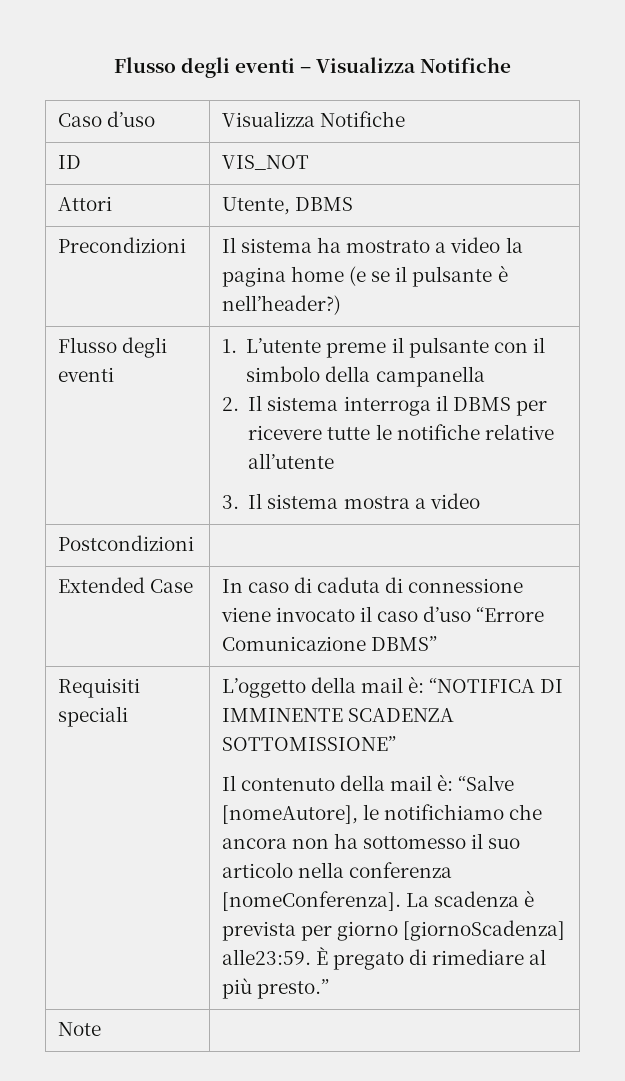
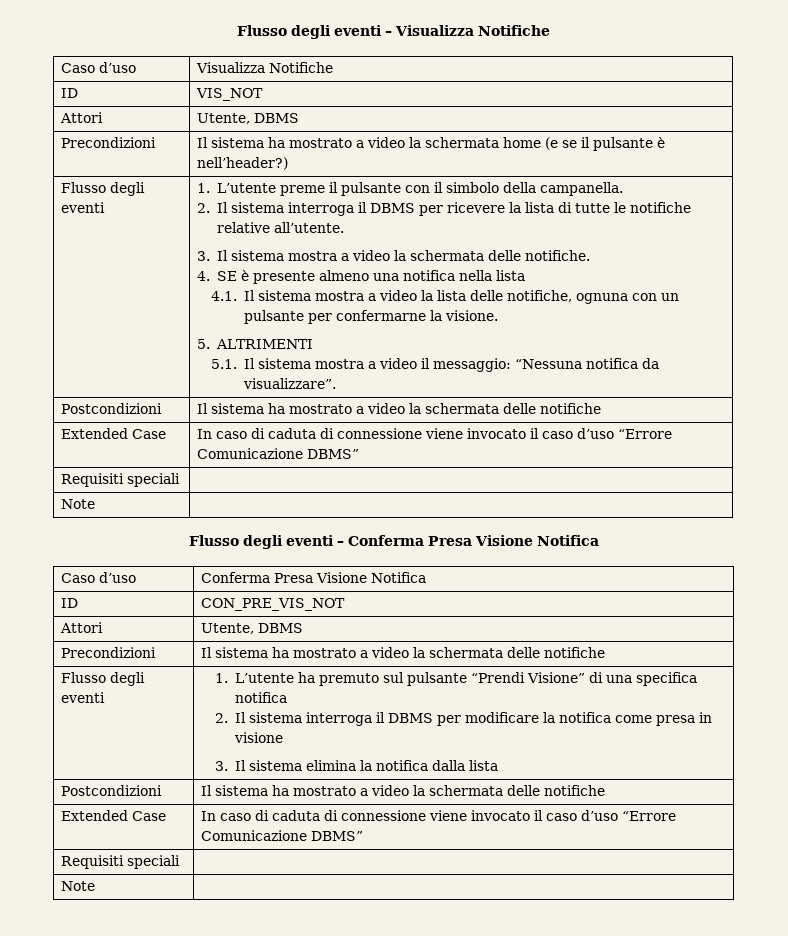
[221,267,286,287] pagina -> [425,137,500,148] schermata
[375,366,485,387] campanella -> [539,182,623,196] campanella.
(323, 432) none -> [508,202,572,213] la lista di
[248,453,335,469] all’utente -> [273,222,344,233] all’utente.
[57,535,194,551] // Postcondizioni | -> [393,250,590,261] [197,270,525,284] [211,290,680,304] [244,310,499,324] [197,339,313,349] [211,358,660,372] [243,378,337,389] [61,403,163,414] [197,403,602,414] la schermata delle notifiche. // 4. SE è presente almeno una notifica nella lista // 4.1. Il sistema mostra a video la lista delle notifiche, ognuna con un pulsante per confermarne la visione. // 5. ALTRIMENTI // 5.1. Il sistema mostra a video il messaggio: “Nessuna notifica da visualizzare”. // Postcondizioni | Il sistema ha mostrato a video la schermata delle notifiche
[221,676,564,698] [221,708,454,722] [221,736,396,751] [221,774,515,791] [221,804,543,824] [221,833,521,849] [221,862,453,878] [221,890,535,911] [221,920,566,941] [221,947,547,970] [221,978,329,999] L’oggetto della mail è: “NOTIFICA DI IMMINENTE SCADENZA SOTTOMISSIONE” // Il contenuto della mail è: “Salve [nomeAutore], le notifichiamo che ancora non ha sottomesso il suo articolo nella conferenza [nomeConferenza]. La scadenza è prevista per giorno [giornoScadenza] alle23:59. È pregato di rimediare al più presto.” -> [61,499,96,509] [188,535,599,549] [61,572,137,583] [201,572,427,583] [61,598,79,608] [201,598,346,611] [60,622,104,633] [201,623,304,634] [61,647,157,658] [201,647,606,658] [61,672,146,686] [61,692,106,703] [215,672,698,686] [235,692,288,703] [215,712,713,726] [234,732,284,743] [215,760,499,771] [61,785,163,796] [201,785,606,796] [61,810,167,821] [201,810,677,821] [201,830,364,841] [61,855,181,869] // Note | // Flusso degli eventi – Conferma Presa Visione Notifica // Caso d’uso | Conferma Presa Visione Notifica // ID | CON_PRE_VIS_NOT // Attori | Utente, DBMS // Precondizioni | Il sistema ha mostrato a video la schermata delle notifiche // Flusso degli eventi | 1. L’utente ha premuto sul pulsante “Prendi Visione” di una specifica notifica // 2. Il sistema interroga il DBMS per modificare la notifica come presa in visione // 3. Il sistema elimina la notifica dalla lista // Postcondizioni | Il sistema ha mostrato a video la schermata delle notifiche // Extended Case | In caso di caduta di connessione viene invocato il caso d’uso “Errore Comunicazione DBMS” // Requisiti speciali |

